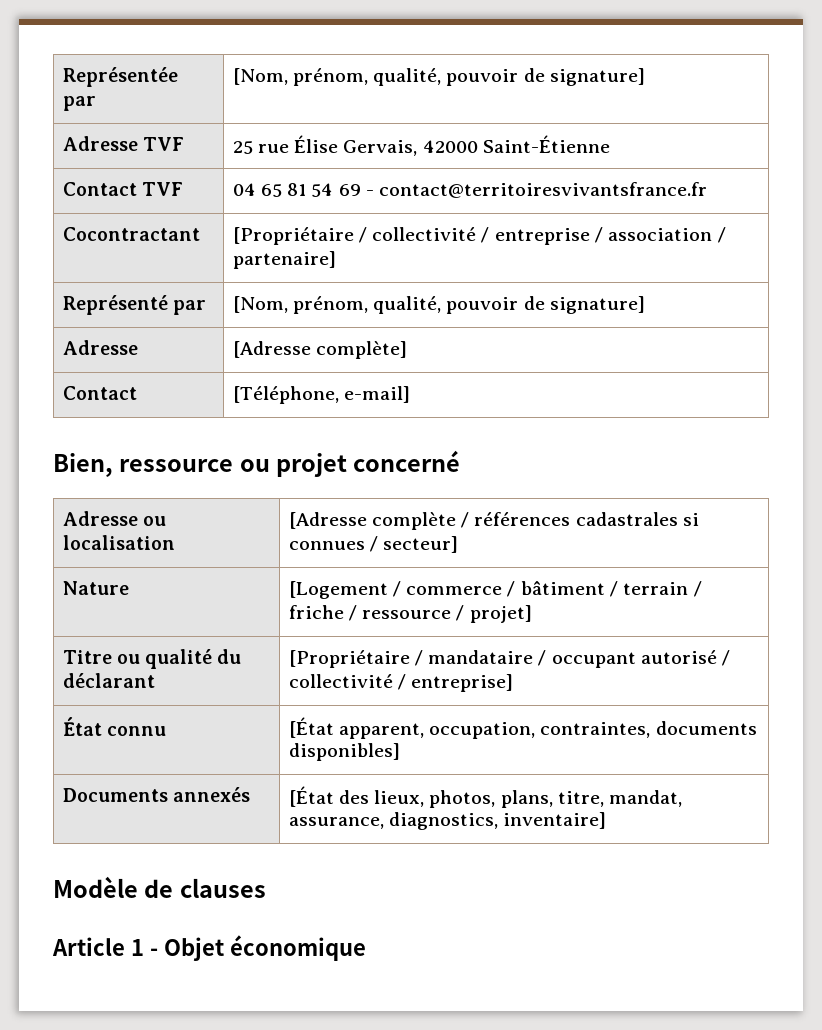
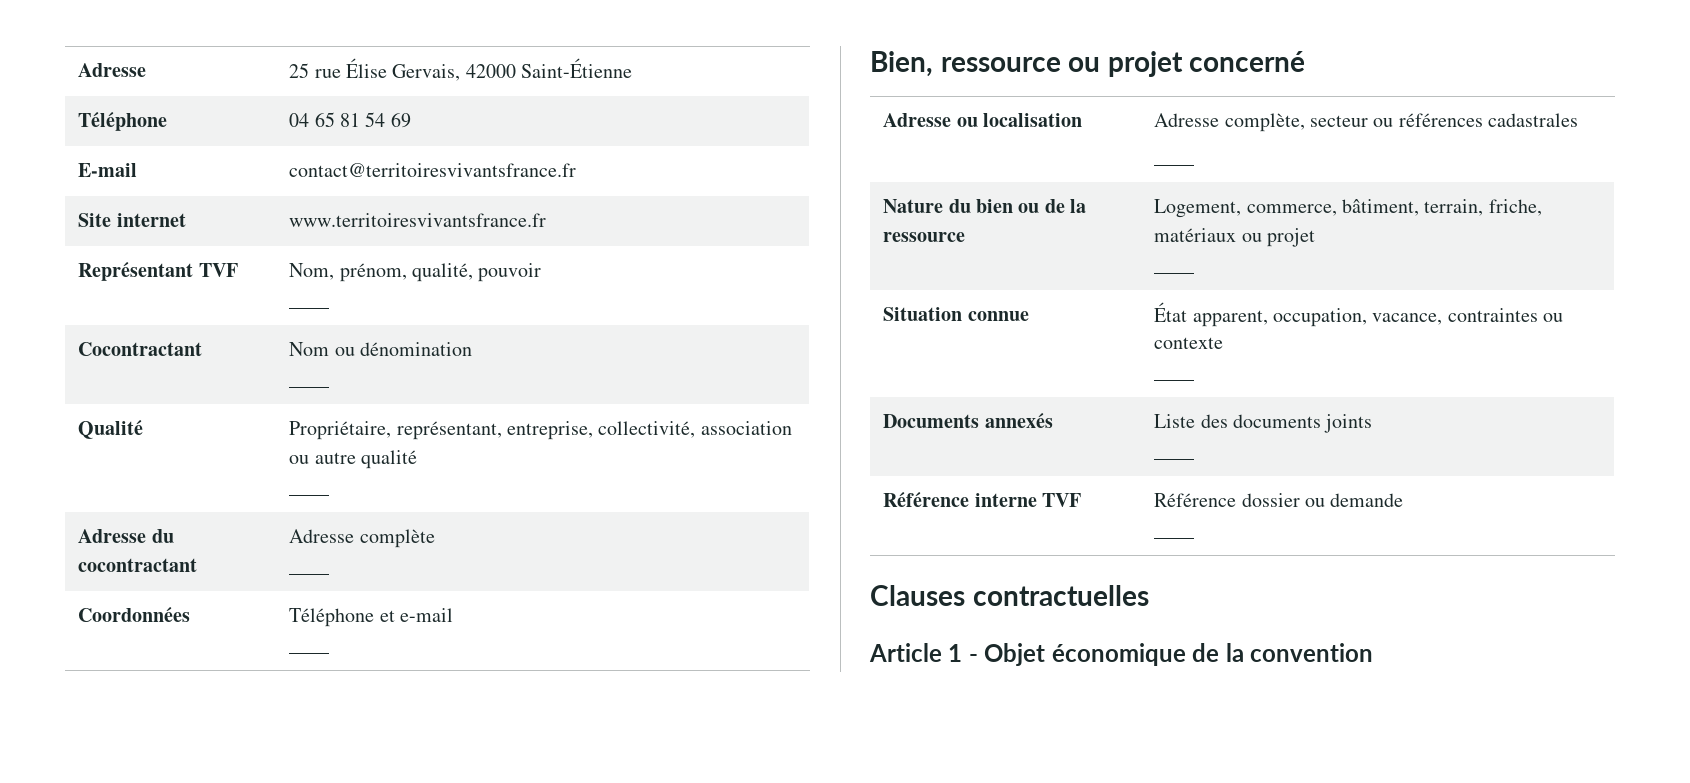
[62,67,178,87] [62,96,96,111] [232,68,646,86] [62,136,184,151] Représentée par | [Nom, prénom, qualité, pouvoir de signature] // Adresse TVF -> [78,63,147,77] Adresse
[62,182,183,196] Contact TVF -> [78,112,168,131] Téléphone
[366,190,375,196] - -> [78,163,138,177] // E-mail |
[62,227,200,241] [232,227,726,245] [232,251,336,269] [62,295,206,315] [232,296,646,314] [62,340,138,355] [232,341,407,359] [62,386,137,400] [232,386,410,404] Cocontractant | [Propriétaire / collectivité / entreprise / association / partenaire] // Représenté par | [Nom, prénom, qualité, pouvoir de signature] // Adresse | [Adresse complète] // Contact | [Téléphone, e-mail] -> [78,213,186,227] [289,213,547,227] [78,262,238,281] [289,263,542,282] [289,306,330,309] [78,342,203,356] [289,342,472,356] [289,385,330,388] [78,420,144,439] [289,421,792,440] [289,450,417,469] [289,493,330,496] [78,529,174,543] [78,558,198,572] [289,529,435,548] [289,572,330,575] [78,607,191,622] [289,608,453,627] [289,651,330,654] Site internet | www.territoiresvivantsfrance.fr // Représentant TVF | Nom, prénom, qualité, pouvoir // ____ // Cocontractant | Nom ou dénomination // ____ // Qualité | Propriétaire, représentant, entreprise, collectivité, association ou autre qualité // ____ // Adresse du cocontractant | Adresse complète // ____ // Coordonnées | Téléphone et e-mail // ____
[288,512,700,530] [288,536,459,553] [62,581,129,595] [288,581,702,599] [288,605,532,623] [62,649,242,669] [62,673,155,688] [288,650,731,668] [288,674,514,692] [62,717,166,736] [288,717,757,739] [288,743,400,761] [62,787,250,802] [288,786,683,808] [288,812,607,830] [53,876,266,898] [Adresse complète / références cadastrales si connues / secteur] // Nature | [Logement / commerce / bâtiment / terrain / friche / ressource / projet] // Titre ou qualité du déclarant | [Propriétaire / mandataire / occupant autorisé / collectivité / entreprise] // État connu | [État apparent, occupation, contraintes, documents disponibles] // Documents annexés | [État des lieux, photos, plans, titre, mandat, assurance, diagnostics, inventaire] // Modèle de clauses -> [1154,113,1579,132] [1154,163,1195,166] [883,199,1087,213] [883,232,966,242] [1154,199,1542,218] [1154,228,1315,247] [1154,271,1195,274] [883,307,1029,321] [1154,302,1564,327] [1154,337,1224,349] [1154,378,1195,381] [883,413,1053,428] [1154,414,1373,433] [1154,457,1195,460] [883,492,1081,507] [1154,493,1404,507] [1154,536,1195,539] [870,585,1149,606] Adresse complète, secteur ou références cadastrales // ____ // Nature du bien ou de la ressource | Logement, commerce, bâtiment, terrain, friche, matériaux ou projet // ____ // Situation connue | État apparent, occupation, vacance, contraintes ou contexte // ____ // Documents annexés | Liste des documents joints // ____ // Référence interne TVF | Référence dossier ou demande // ____ // Clauses contractuelles
(366, 948) none -> [1192,643,1374,662] de la convention

